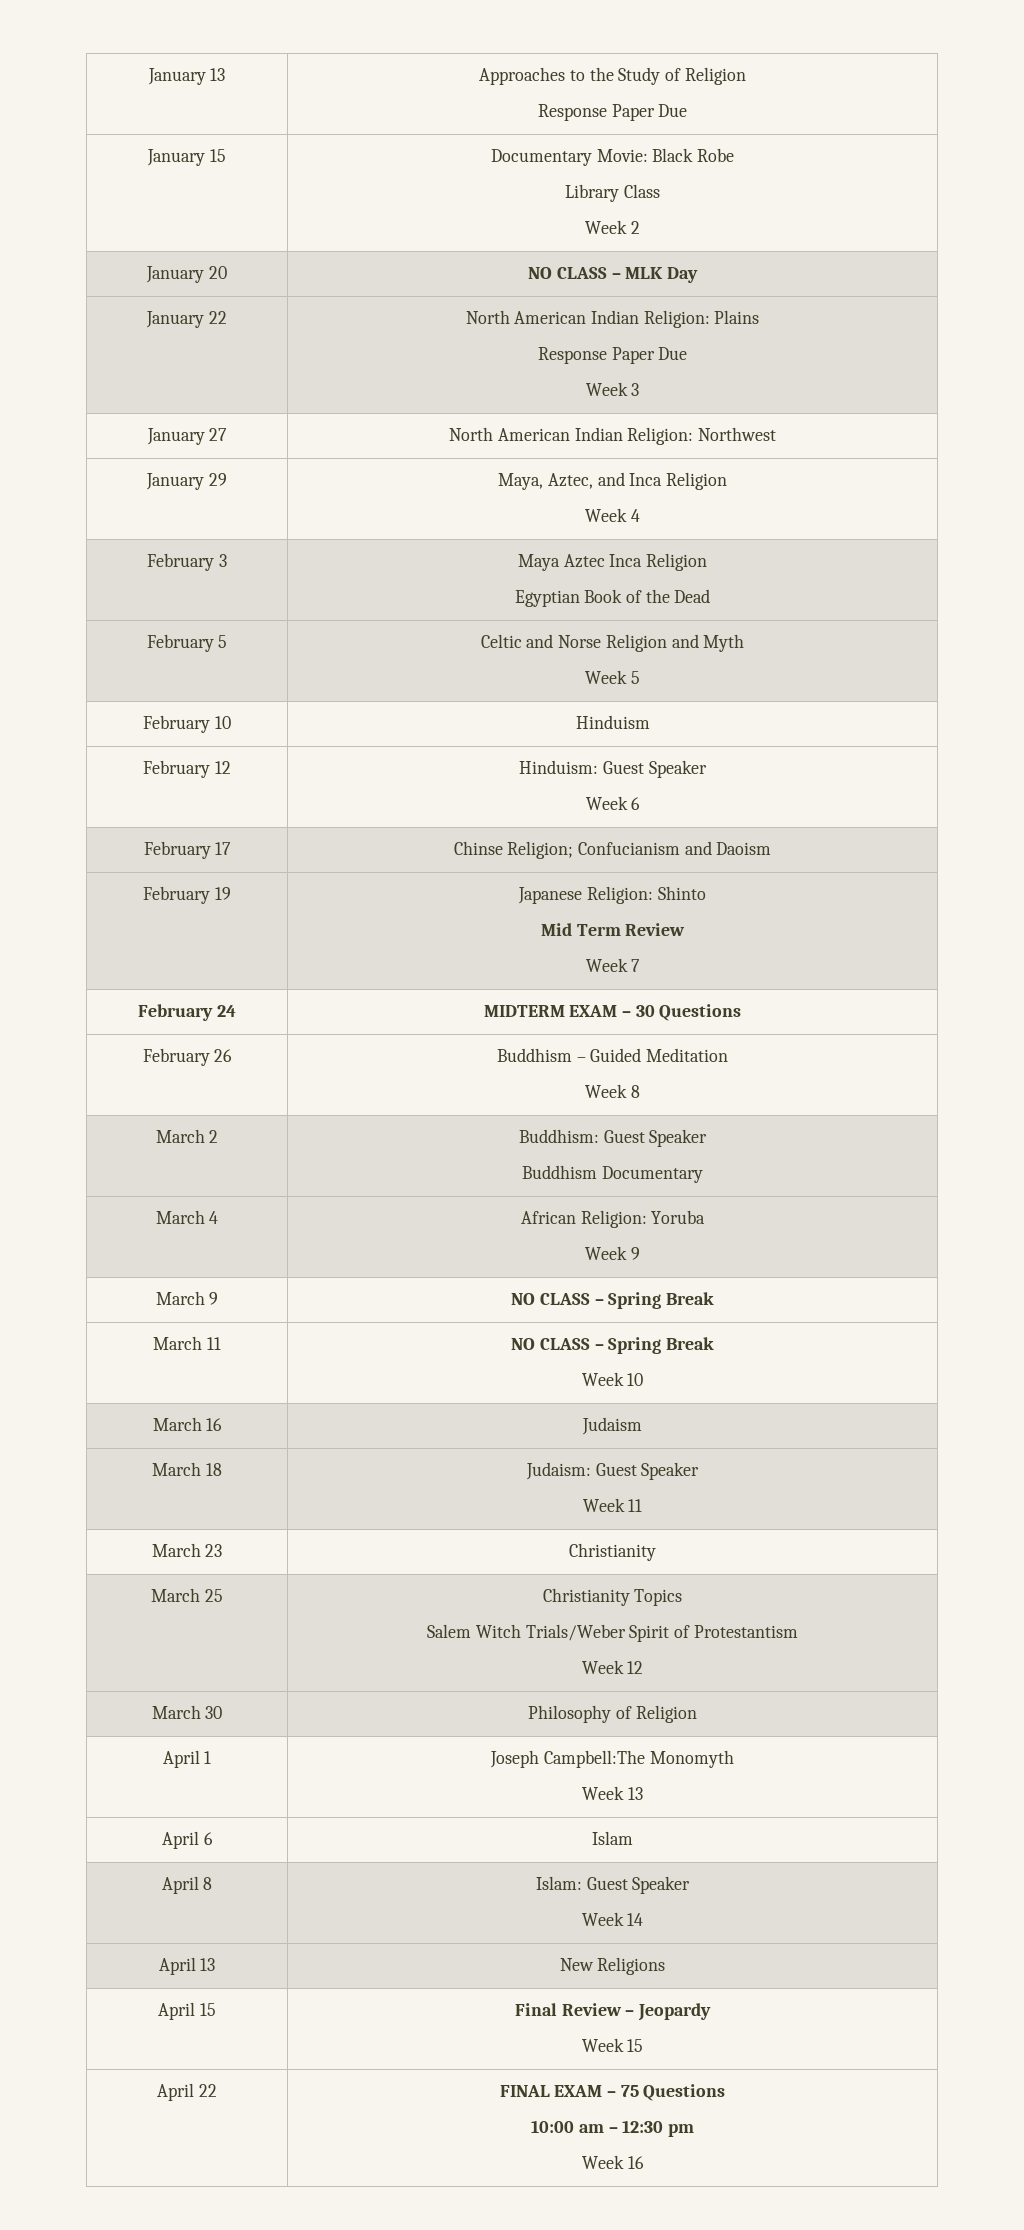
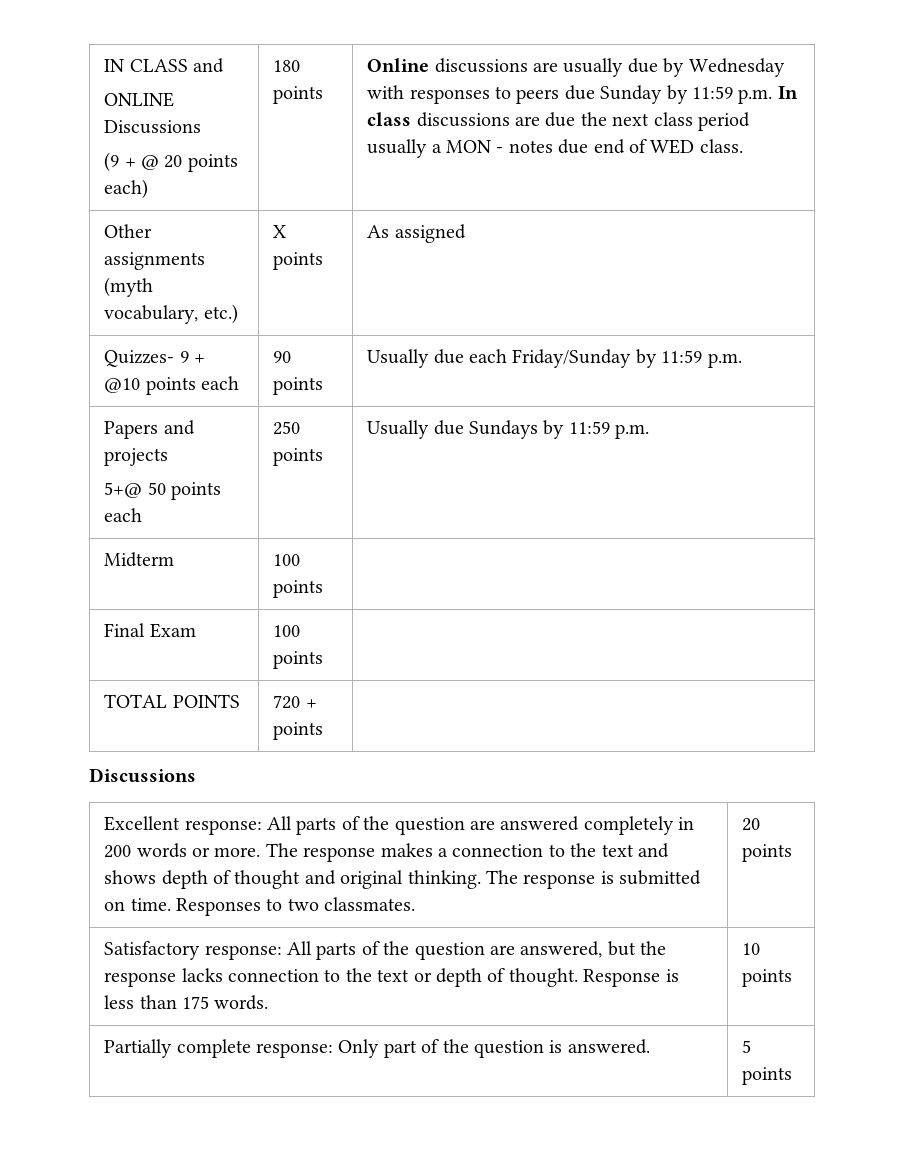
[147,68,226,85] [479,67,746,85] [537,104,688,121] [147,149,226,166] [490,148,735,166] [565,184,660,202] [585,220,640,234] [146,266,227,283] [528,267,698,283] [146,311,227,328] [465,310,760,328] [537,347,688,364] [585,382,640,396] [146,428,228,445] [449,427,776,445] [146,473,227,490] [498,472,727,490] [585,508,640,522] [147,553,227,571] [517,553,708,571] [514,589,711,607] [146,634,228,652] [480,634,745,652] [585,670,640,684] [143,715,231,733] [575,715,650,729] [143,760,231,778] [519,760,707,778] [585,796,641,810] [143,841,232,859] [453,841,772,859] [143,886,231,904] [518,886,706,904] [540,923,686,936] [585,958,641,972] [138,1004,236,1021] [483,1004,742,1021] [142,1048,233,1066] [496,1048,729,1062] [585,1084,640,1098] [155,1129,219,1143] [518,1129,708,1147] [522,1165,703,1183] [155,1210,219,1224] [520,1210,706,1228] [585,1246,640,1260] [155,1291,219,1305] [511,1292,714,1309] [153,1336,221,1350] [511,1337,714,1354] [581,1372,644,1386] [152,1417,223,1431] [582,1417,642,1435] [152,1462,222,1476] [525,1462,700,1480] [582,1498,643,1512] [151,1543,223,1557] [569,1543,656,1561] [151,1588,223,1602] [542,1588,683,1606] [427,1624,798,1642] [581,1660,644,1674] [151,1705,223,1719] [528,1705,697,1723] [162,1750,212,1768] [490,1750,734,1768] [582,1786,643,1800] [162,1831,213,1849] [592,1831,633,1845] [161,1876,213,1894] [535,1876,691,1894] [581,1912,644,1926] [158,1957,216,1975] [559,1957,666,1975] [158,2002,216,2020] [514,2003,712,2021] [581,2038,644,2052] [157,2083,217,2101] [499,2084,726,2101] [531,2120,694,2137] [582,2155,644,2169] January 13 | Approaches to the Study of Religion // Response Paper Due // January 15 | Documentary Movie: Black Robe // Library Class // Week 2 // January 20 | NO CLASS – MLK Day // January 22 | North American Indian Religion: Plains // Response Paper Due // Week 3 // January 27 | North American Indian Religion: Northwest // January 29 | Maya, Aztec, and Inca Religion // Week 4 // February 3 | Maya Aztec Inca Religion // Egyptian Book of the Dead // February 5 | Celtic and Norse Religion and Myth // Week 5 // February 10 | Hinduism // February 12 | Hinduism: Guest Speaker // Week 6 // February 17 | Chinse Religion; Confucianism and Daoism // February 19 | Japanese Religion: Shinto // Mid Term Review // Week 7 // February 24 | MIDTERM EXAM – 30 Questions // February 26 | Buddhism – Guided Meditation // Week 8 // March 2 | Buddhism: Guest Speaker // Buddhism Documentary // March 4 | African Religion: Yoruba // Week 9 // March 9 | NO CLASS – Spring Break // March 11 | NO CLASS – Spring Break // Week 10 // March 16 | Judaism // March 18 | Judaism: Guest Speaker // Week 11 // March 23 | Christianity // March 25 | Christianity Topics // Salem Witch Trials/Weber Spirit of Protestantism // Week 12 // March 30 | Philosophy of Religion // April 1 | Joseph Campbell:The Monomyth // Week 13 // April 6 | Islam // April 8 | Islam: Guest Speaker // Week 14 // April 13 | New Religions // April 15 | Final Review – Jeopardy // Week 15 // April 22 | FINAL EXAM – 75 Questions // 10:00 am – 12:30 pm // Week 16 -> [104,58,224,73] [104,92,175,107] [104,120,202,134] [104,152,238,172] [104,179,149,199] [273,60,301,72] [273,86,324,104] [367,58,785,77] [367,85,798,104] [367,112,750,131] [367,139,743,158] [104,224,153,238] [104,252,206,270] [104,277,154,297] [104,304,238,324] [273,225,287,238] [273,252,324,270] [367,224,466,243] [104,350,205,367] [104,376,239,395] [273,351,292,363] [273,377,324,395] [367,349,742,368] [104,420,195,439] [104,448,169,466] [104,482,221,500] [104,508,143,522] [273,421,301,435] [273,448,324,466] [367,420,650,439] [104,552,175,567] [273,554,301,566] [273,580,324,598] [104,623,196,638] [273,625,301,637] [273,651,324,669] [104,694,240,708] [273,695,317,709] [273,722,324,740] [89,768,196,783] [104,816,695,835] [104,843,669,862] [104,870,702,889] [104,897,416,916] [742,818,761,831] [742,844,793,862] [104,941,667,960] [104,968,679,987] [104,995,269,1010] [742,943,761,955] [742,969,793,987] [104,1039,650,1058] [742,1040,752,1053] [742,1067,793,1085] IN CLASS and // ONLINE Discussions // (9 + @ 20 points each) | 180 points | Online discussions are usually due by Wednesday with responses to peers due Sunday by 11:59 p.m. In class discussions are due the next class period usually a MON - notes due end of WED class. // Other assignments (myth vocabulary, etc.) | X points | As assigned // Quizzes- 9 + @10 points each | 90 points | Usually due each Friday/Sunday by 11:59 p.m. // Papers and projects // 5+@ 50 points each | 250 points | Usually due Sundays by 11:59 p.m. // Midterm | 100 points | // Final Exam | 100 points | // TOTAL POINTS | 720 + points | // Discussions // Excellent response: All parts of the question are answered completely in 200 words or more. The response makes a connection to the text and shows depth of thought and original thinking. The response is submitted on time. Responses to two classmates. | 20 points // Satisfactory response: All parts of the question are answered, but the response lacks connection to the text or depth of thought. Response is less than 175 words. | 10 points // Partially complete response: Only part of the question is answered. | 5 points

